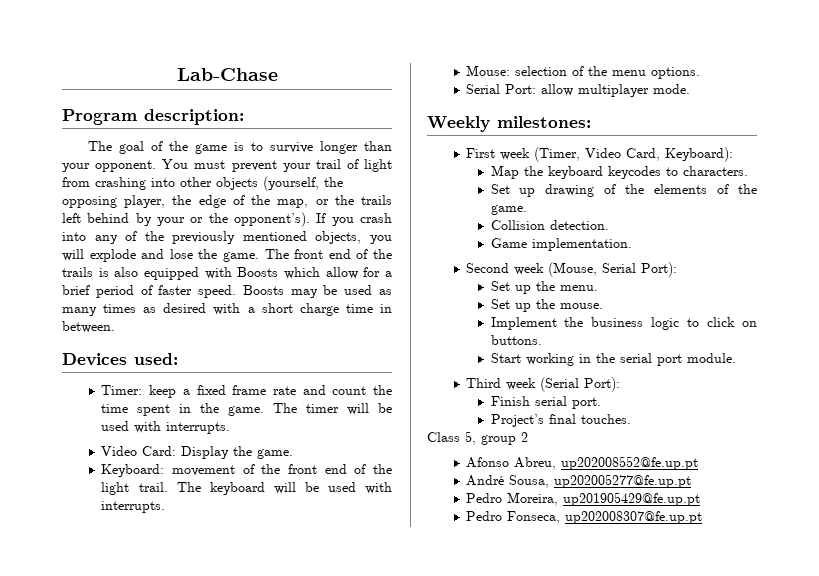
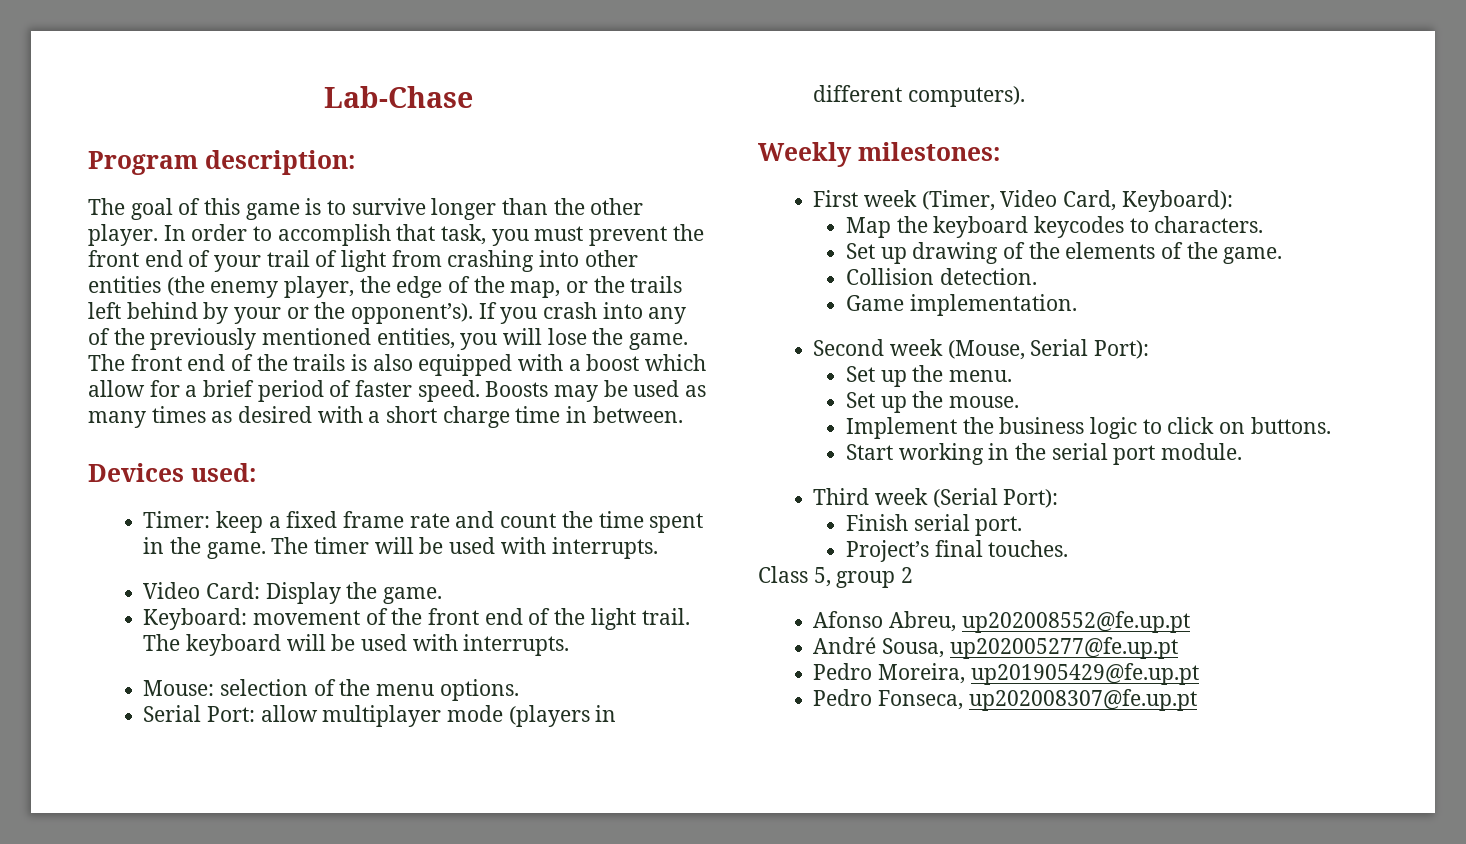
[169,141,189,151] the -> [204,198,241,215] this
[62,159,277,172] your opponent. You must prevent -> [553,198,644,215] [88,224,704,246] [88,250,211,267] the other player. In order to accomplish that task, you must prevent the front end of
[216,176,343,191] [62,196,117,208] objects (yourself, the opposing -> [88,276,279,298] entities (the enemy
[315,231,362,244] objects, -> [376,328,455,349] entities,
[89,249,165,262] explode and -> (543, 336) none
[237,267,279,277] Boosts -> [568,354,640,371] a boost
[653,84,691,94] mode. -> [447,705,617,727] [813,85,1026,107] mode (players in different computers).

